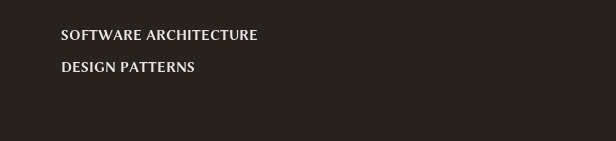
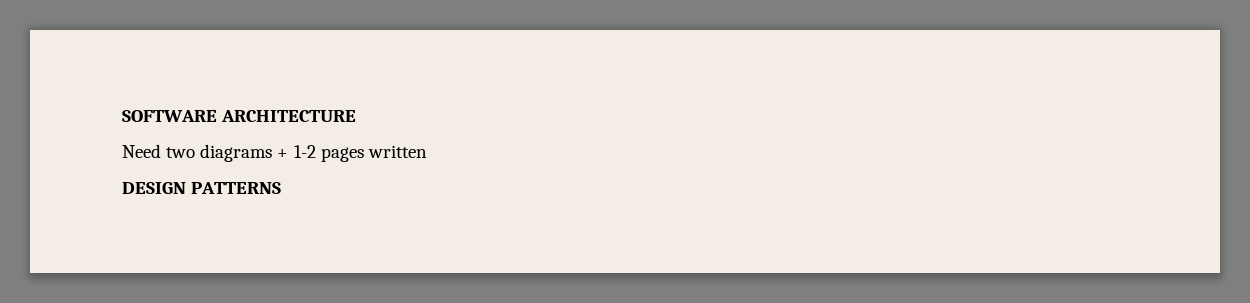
(258, 35) none -> [122,144,427,162] // Need two diagrams + 1-2 pages written

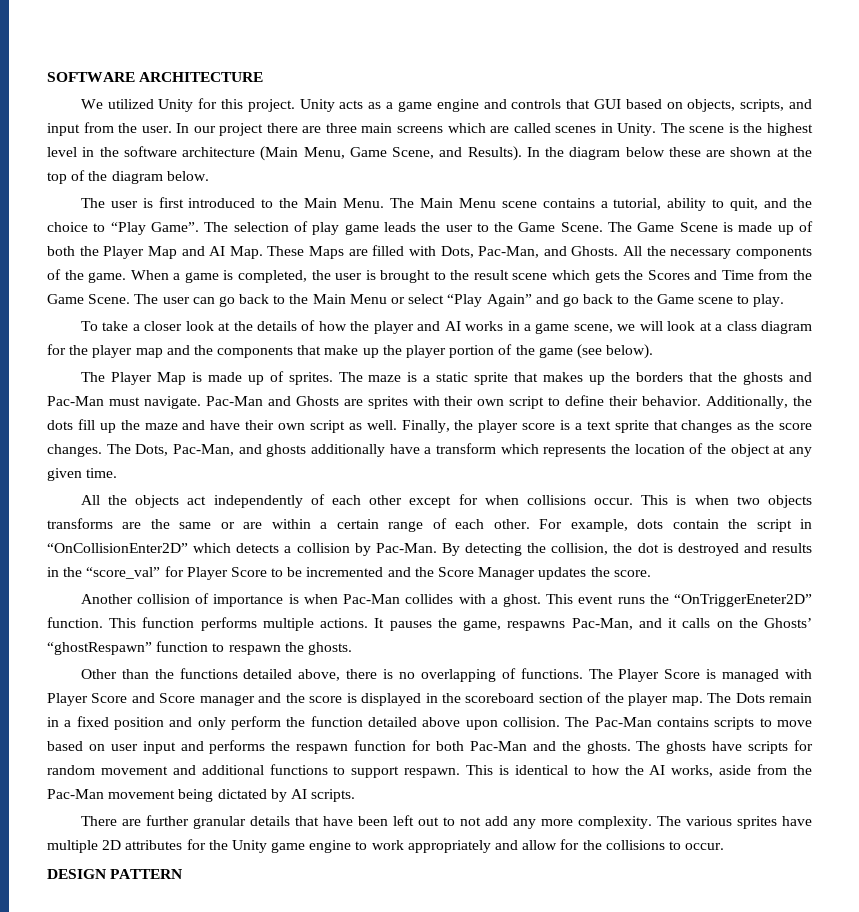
[122,144,427,162] Need two diagrams + 1-2 pages written -> [80,98,812,112] [47,122,813,136] [47,146,813,161] [47,170,209,184] [80,197,812,211] [47,221,814,235] [47,245,813,259] [47,269,813,283] [47,294,785,307] [80,320,812,334] [47,344,654,359] [80,371,813,385] [47,395,813,409] [47,419,812,433] [47,443,812,457] [47,468,118,481] [80,494,812,508] [47,518,813,532] [47,543,812,556] [47,566,651,580] [80,593,812,607] [47,617,813,631] [47,641,352,655] [80,668,813,682] [47,692,813,706] [47,716,813,730] [47,740,813,754] [47,764,813,778] [47,789,356,802] [80,815,812,829] [47,839,725,853] We utilized Unity for this project. Unity acts as a game engine and controls that GUI based on objects, scripts, and input from the user. In our project there are three main screens which are called scenes in Unity. The scene is the highest level in the software architecture (Main Menu, Game Scene, and Results). In the diagram below these are shown at the top of the diagram below. // The user is first introduced to the Main Menu. The Main Menu scene contains a tutorial, ability to quit, and the choice to “Play Game”. The selection of play game leads the user to the Game Scene. The Game Scene is made up of both the Player Map and AI Map. These Maps are filled with Dots, Pac-Man, and Ghosts. All the necessary components of the game. When a game is completed, the user is brought to the result scene which gets the Scores and Time from the Game Scene. The user can go back to the Main Menu or select “Play Again” and go back to the Game scene to play. // To take a closer look at the details of how the player and AI works in a game scene, we will look at a class diagram for the player map and the components that make up the player portion of the game (see below). // The Player Map is made up of sprites. The maze is a static sprite that makes up the borders that the ghosts and Pac-Man must navigate. Pac-Man and Ghosts are sprites with their own script to define their behavior. Additionally, the dots fill up the maze and have their own script as well. Finally, the player score is a text sprite that changes as the score changes. The Dots, Pac-Man, and ghosts additionally have a transform which represents the location of the object at any given time. // All the objects act independently of each other except for when collisions occur. This is when two objects transforms are the same or are within a certain range of each other. For example, dots contain the script in “OnCollisionEnter2D” which detects a collision by Pac-Man. By detecting the collision, the dot is destroyed and results in the “score_val” for Player Score to be incremented and the Score Manager updates the score. // Another collision of importance is when Pac-Man collides with a ghost. This event runs the “OnTriggerEneter2D” function. This function performs multiple actions. It pauses the game, respawns Pac-Man, and it calls on the Ghosts’ “ghostRespawn” function to respawn the ghosts. // Other than the functions detailed above, there is no overlapping of functions. The Player Score is managed with Player Score and Score manager and the score is displayed in the scoreboard section of the player map. The Dots remain in a fixed position and only perform the function detailed above upon collision. The Pac-Man contains scripts to move based on user input and performs the respawn function for both Pac-Man and the ghosts. The ghosts have scripts for random movement and additional functions to support respawn. This is identical to how the AI works, aside from the Pac-Man movement being dictated by AI scripts. // There are further granular details that have been left out to not add any more complexity. The various sprites have multiple 2D attributes for the Unity game engine to work appropriately and allow for the collisions to occur.
[191,182,282,194] PATTERNS -> [110,869,183,879] PATTERN

